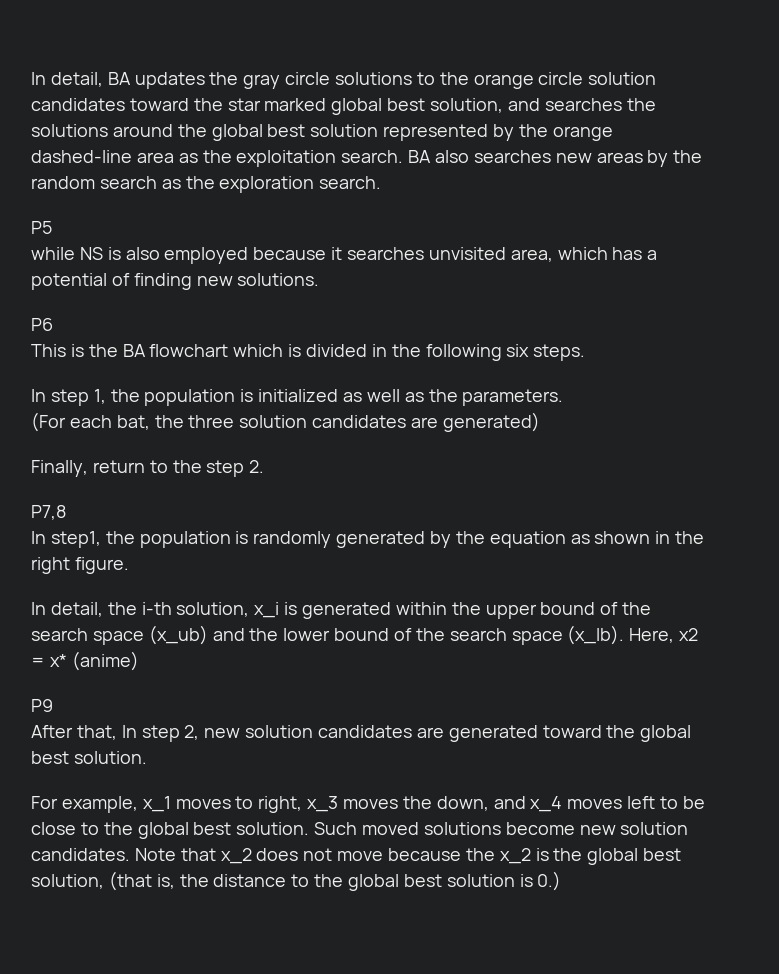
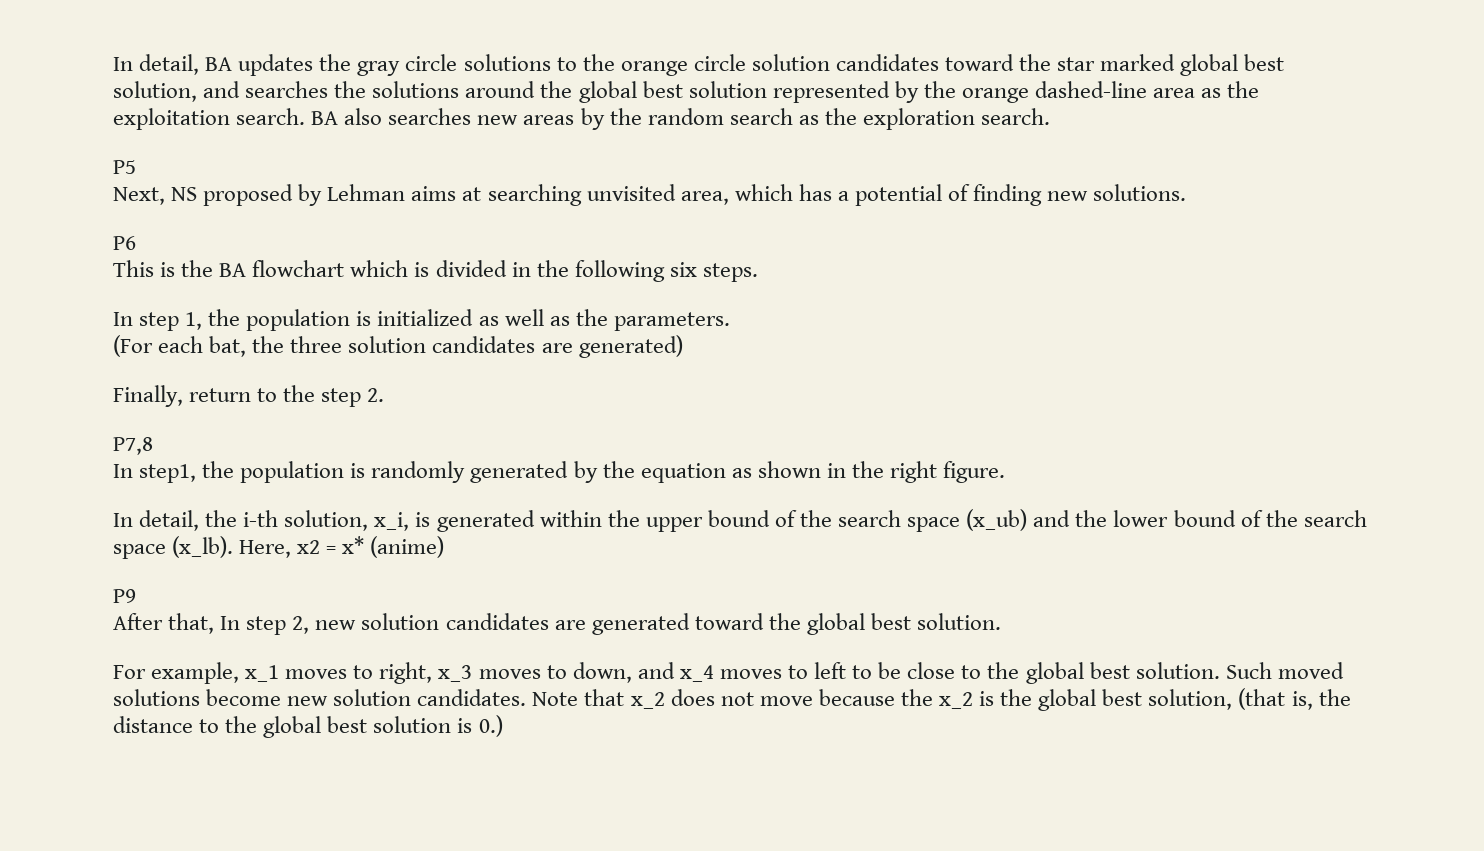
[31,247,425,264] while NS is also employed because it searches -> [113,184,582,206] Next, NS proposed by Lehman aims at searching
[254,602,280,618] x_i -> [374,512,410,531] x_i,
[402,796,432,809] the -> [546,665,567,679] to
(623, 804) none -> [787,665,808,679] to

